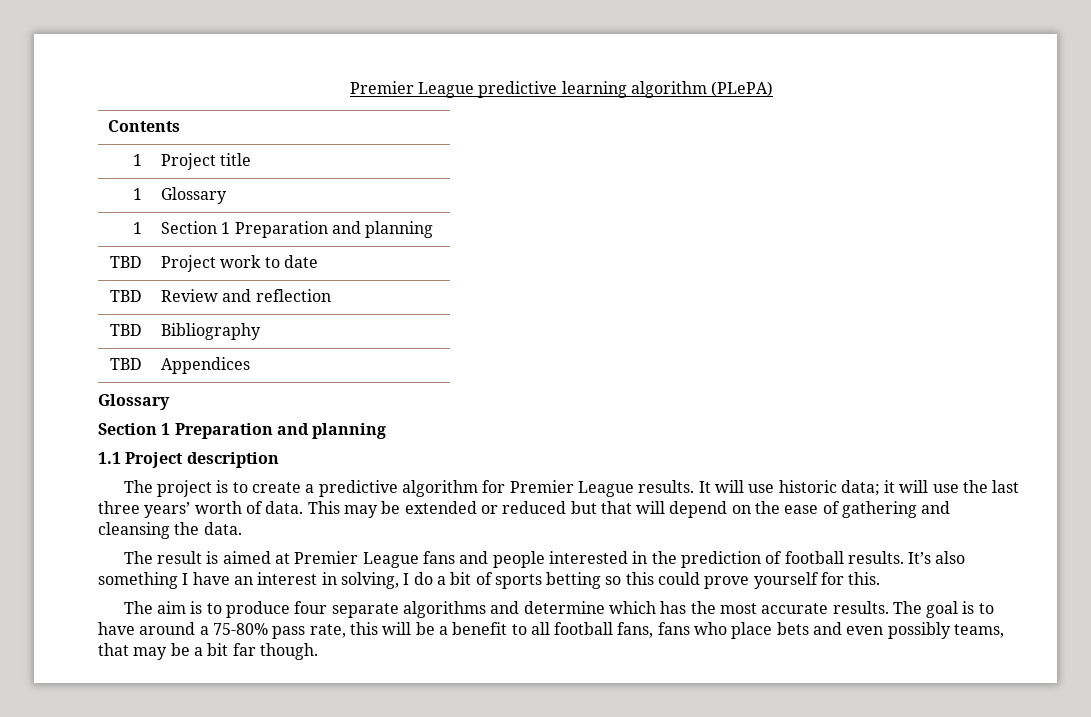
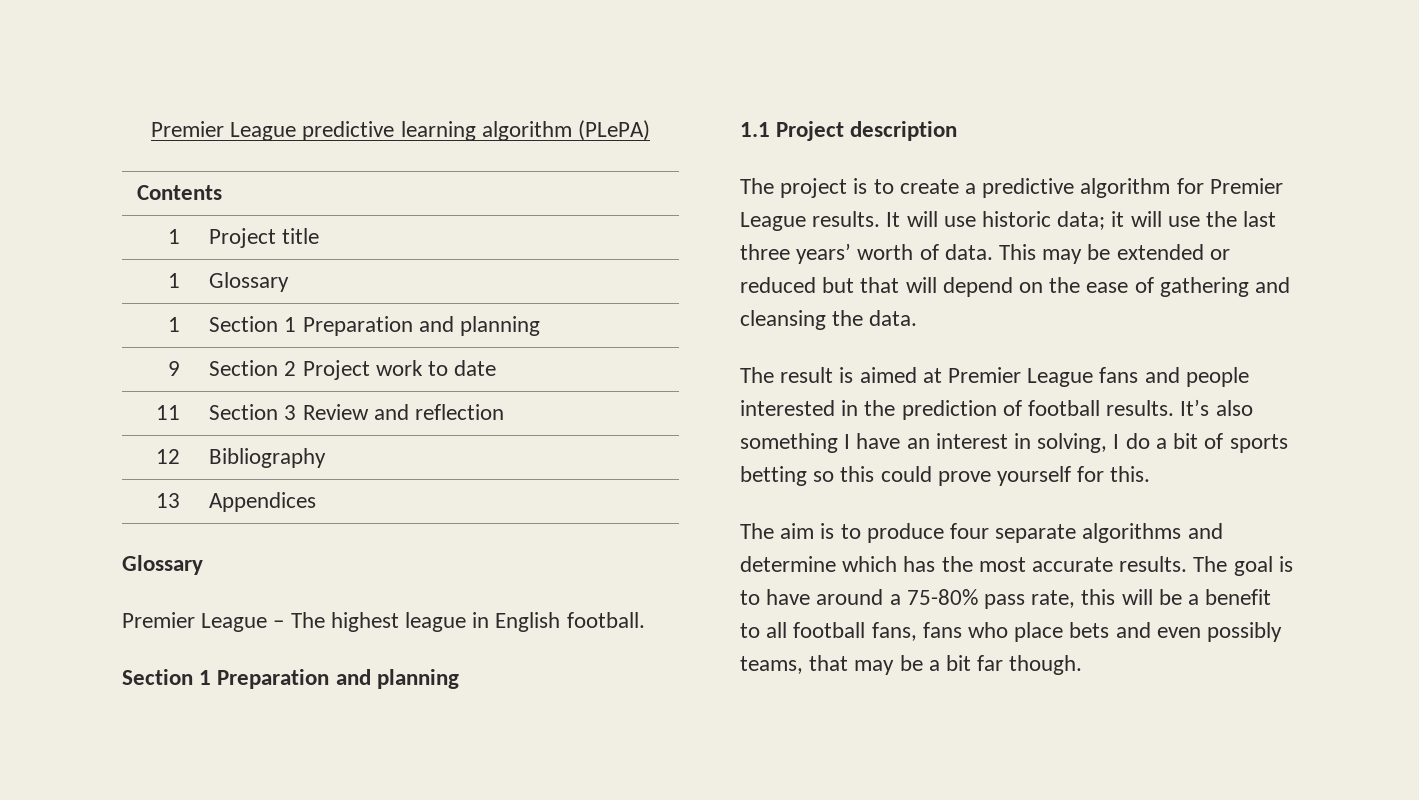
[109,256,142,268] TBD | -> [167,361,180,376] [209,360,297,376] 9 | Section 2
[109,290,142,302] TBD | -> [155,405,180,420] [209,404,297,420] 11 | Section 3
[109,324,142,336] TBD -> [155,449,180,464] 12
[109,358,142,370] TBD -> [155,493,180,508] 13
(170, 402) none -> [122,612,645,632] // Premier League – The highest league in English football.

